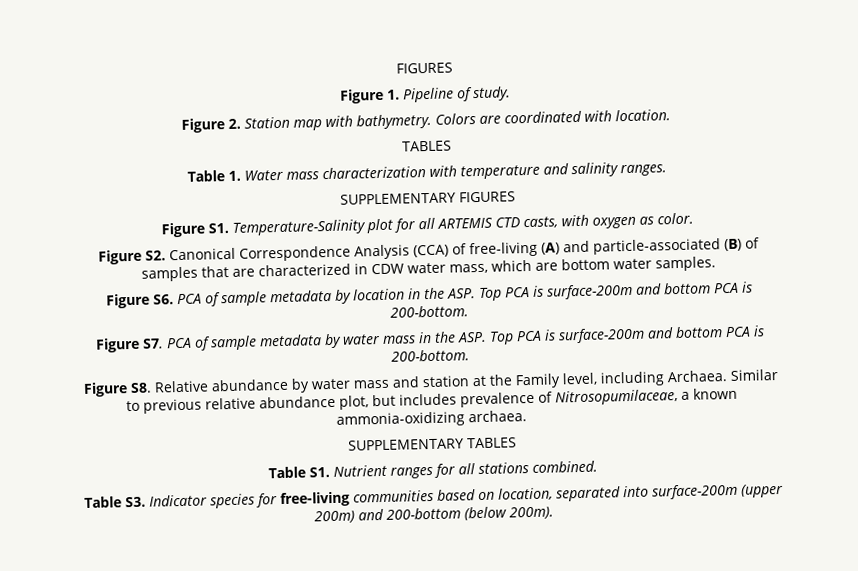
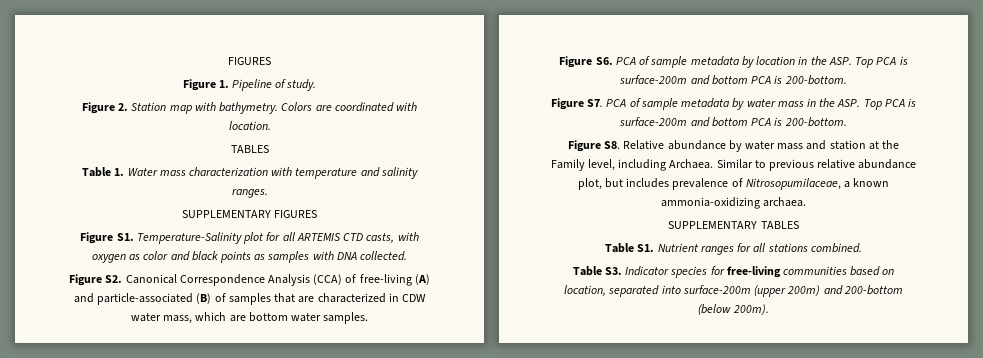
[656,212,694,225] color. -> [143,251,408,263] color and black points as samples with DNA collected.

